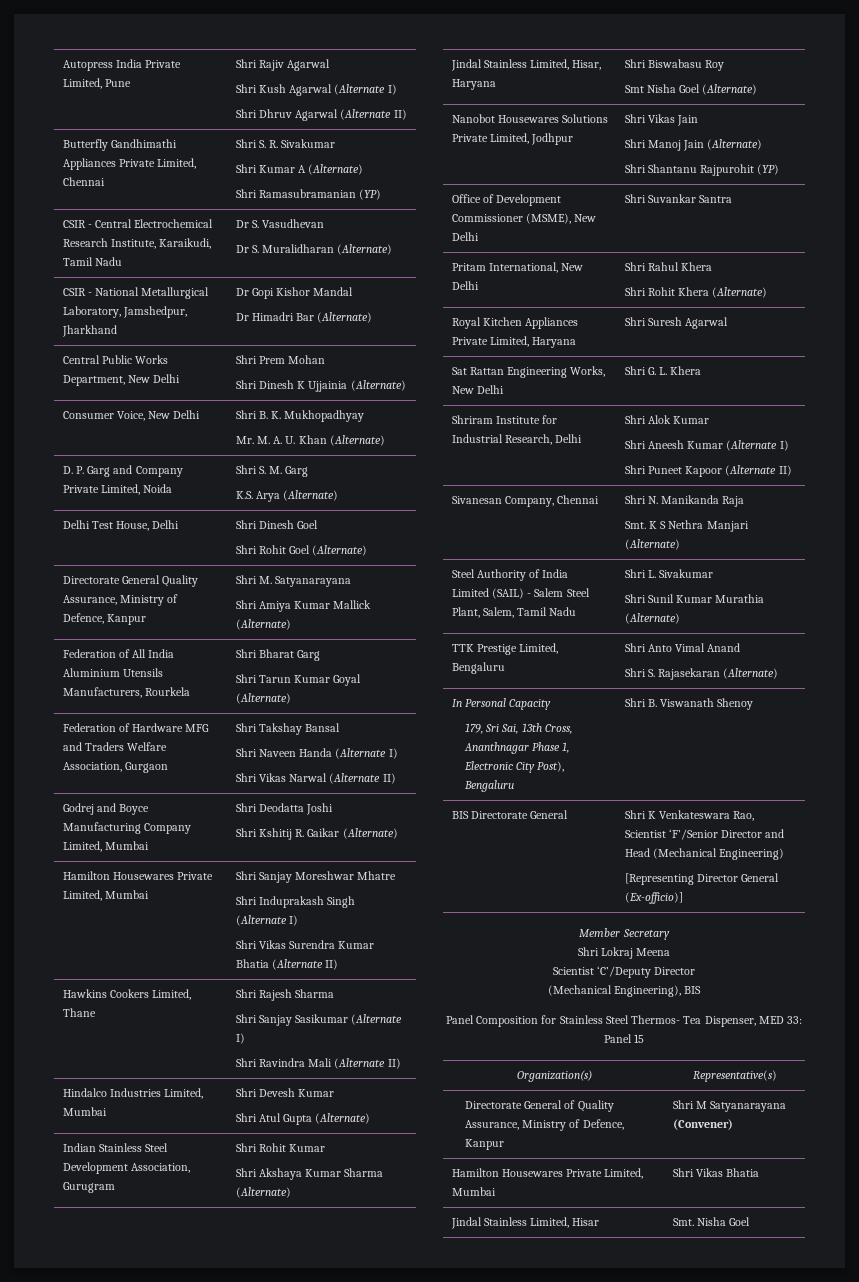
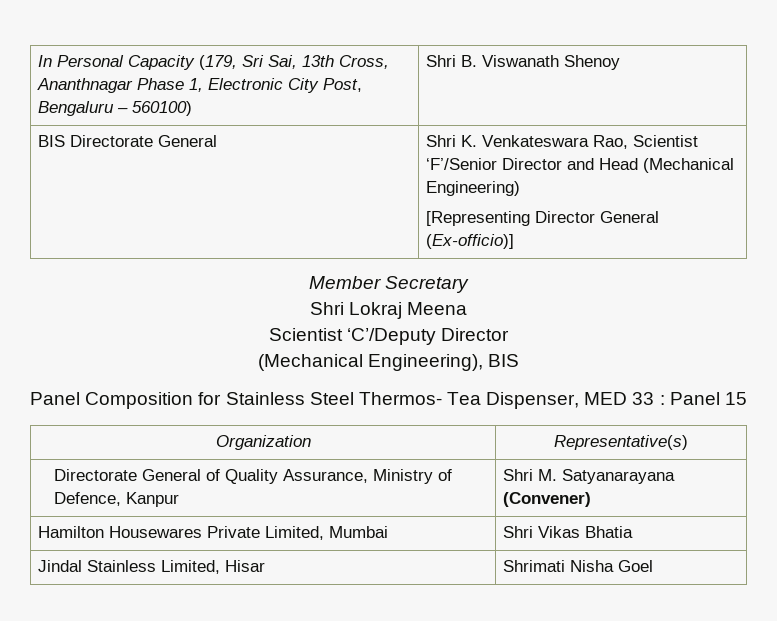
[62,59,182,71] [62,78,131,89] [235,59,331,71] [235,84,397,96] [235,109,407,121] [62,139,177,151] [62,158,197,170] [62,177,105,186] [235,139,336,148] [235,164,364,175] [235,189,382,200] [62,219,214,228] [62,238,212,249] [62,257,122,266] [235,219,325,228] [235,244,393,255] [62,287,210,299] [62,306,187,318] [61,325,117,337] [235,287,354,299] [235,312,373,323] [62,355,169,364] [62,374,181,386] [235,355,326,364] [235,380,406,392] [62,410,201,421] [235,410,365,422] [235,435,385,446] [62,465,183,477] [62,484,173,495] [235,465,309,477] [235,490,339,502] [62,520,180,531] [235,520,319,529] [235,545,368,556] [62,575,199,587] [62,594,179,606] [62,613,146,625] [235,575,352,587] [235,600,372,612] [235,619,291,630] [62,649,175,658] [62,668,163,677] [62,687,190,698] [235,649,321,661] [235,674,362,686] [235,693,291,704] [62,723,210,732] [62,742,168,751] [62,762,168,773] [235,723,341,735] [235,748,398,759] [235,773,396,784] [62,803,150,815] [62,822,191,834] [62,841,149,852] [235,803,334,815] [235,828,398,840] [62,871,214,880] [62,890,149,901] [235,871,397,883] [235,896,356,908] [235,915,298,926] [235,940,375,949] [235,959,339,970] [62,989,192,1000] [62,1008,96,1017] [235,989,335,1001] [235,1014,403,1026] [235,1033,245,1044] [235,1058,401,1069] [62,1088,204,1099] [62,1107,107,1116] [235,1088,335,1097] [235,1113,371,1125] [62,1143,169,1152] [62,1162,190,1174] [62,1182,115,1193] [235,1143,326,1152] [235,1168,384,1180] [235,1187,291,1198] [450,59,602,71] [451,79,496,90] [624,59,725,71] [624,84,758,95] [451,114,609,123] [451,133,574,145] [624,114,699,126] [624,139,763,151] [624,164,780,176] [451,194,562,206] [451,213,597,224] [451,232,479,241] [624,194,733,203] [451,262,584,273] [451,281,479,290] [624,262,713,271] [624,287,768,298] [451,317,579,329] [451,336,577,348] [624,317,729,329] [451,366,606,378] [451,385,504,394] [624,366,702,375] [451,415,558,424] [451,434,583,445] [624,415,710,424] [624,440,789,451] [624,465,792,477] [451,495,600,507] [624,495,745,507] [624,520,749,532] [624,539,680,550] [451,569,569,581] [451,588,590,599] [451,607,577,618] [624,569,714,578] [624,594,765,603] [624,613,680,624] [451,643,559,655] [451,662,505,674] [624,643,741,652] [624,668,779,680] Autopress India Private Limited, Pune | Shri Rajiv Agarwal // Shri Kush Agarwal (Alternate I) // Shri Dhruv Agarwal (Alternate II) // Butterfly Gandhimathi Appliances Private Limited, Chennai | Shri S. R. Sivakumar // Shri Kumar A (Alternate) // Shri Ramasubramanian (YP) // CSIR - Central Electrochemical Research Institute, Karaikudi, Tamil Nadu | Dr S. Vasudhevan // Dr S. Muralidharan (Alternate) // CSIR - National Metallurgical Laboratory, Jamshedpur, Jharkhand | Dr Gopi Kishor Mandal // Dr Himadri Bar (Alternate) // Central Public Works Department, New Delhi | Shri Prem Mohan // Shri Dinesh K Ujjainia (Alternate) // Consumer Voice, New Delhi | Shri B. K. Mukhopadhyay // Mr. M. A. U. Khan (Alternate) // D. P. Garg and Company Private Limited, Noida | Shri S. M. Garg // K.S. Arya (Alternate) // Delhi Test House, Delhi | Shri Dinesh Goel // Shri Rohit Goel (Alternate) // Directorate General Quality Assurance, Ministry of Defence, Kanpur | Shri M. Satyanarayana // Shri Amiya Kumar Mallick (Alternate) // Federation of All India Aluminium Utensils Manufacturers, Rourkela | Shri Bharat Garg // Shri Tarun Kumar Goyal (Alternate) // Federation of Hardware MFG and Traders Welfare Association, Gurgaon | Shri Takshay Bansal // Shri Naveen Handa (Alternate I) // Shri Vikas Narwal (Alternate II) // Godrej and Boyce Manufacturing Company Limited, Mumbai | Shri Deodatta Joshi // Shri Kshitij R. Gaikar (Alternate) // Hamilton Housewares Private Limited, Mumbai | Shri Sanjay Moreshwar Mhatre // Shri Induprakash Singh (Alternate I) // Shri Vikas Surendra Kumar Bhatia (Alternate II) // Hawkins Cookers Limited, Thane | Shri Rajesh Sharma // Shri Sanjay Sasikumar (Alternate I) // Shri Ravindra Mali (Alternate II) // Hindalco Industries Limited, Mumbai | Shri Devesh Kumar // Shri Atul Gupta (Alternate) // Indian Stainless Steel Development Association, Gurugram | Shri Rohit Kumar // Shri Akshaya Kumar Sharma (Alternate) // Jindal Stainless Limited, Hisar, Haryana | Shri Biswabasu Roy // Smt Nisha Goel (Alternate) // Nanobot Housewares Solutions Private Limited, Jodhpur | Shri Vikas Jain // Shri Manoj Jain (Alternate) // Shri Shantanu Rajpurohit (YP) // Office of Development Commissioner (MSME), New Delhi | Shri Suvankar Santra // Pritam International, New Delhi | Shri Rahul Khera // Shri Rohit Khera (Alternate) // Royal Kitchen Appliances Private Limited, Haryana | Shri Suresh Agarwal // Sat Rattan Engineering Works, New Delhi | Shri G. L. Khera // Shriram Institute for Industrial Research, Delhi | Shri Alok Kumar // Shri Aneesh Kumar (Alternate I) // Shri Puneet Kapoor (Alternate II) // Sivanesan Company, Chennai | Shri N. Manikanda Raja // Smt. K S Nethra Manjari (Alternate) // Steel Authority of India Limited (SAIL) - Salem Steel Plant, Salem, Tamil Nadu | Shri L. Sivakumar // Shri Sunil Kumar Murathia (Alternate) // TTK Prestige Limited, Bengaluru | Shri Anto Vimal Anand // Shri S. Rajasekaran (Alternate) // -> (37, 61) none
[464,723,483,734] // 179, -> [198,55,237,70] (179,
[537,761,565,772] [463,780,514,792] Post), Bengaluru -> [322,78,362,92] [37,101,192,116] Post, Bengaluru – 560100)
[647,811,656,819] K -> [460,135,477,147] K.
[787,1016,803,1024] 33: -> [632,392,665,405] 33 :
[516,1070,592,1082] Organization(s) -> [215,435,311,450] Organization
[695,1101,707,1109] M -> [537,469,557,481] M.
[672,1218,694,1226] Smt. -> [502,560,565,572] Shrimati

